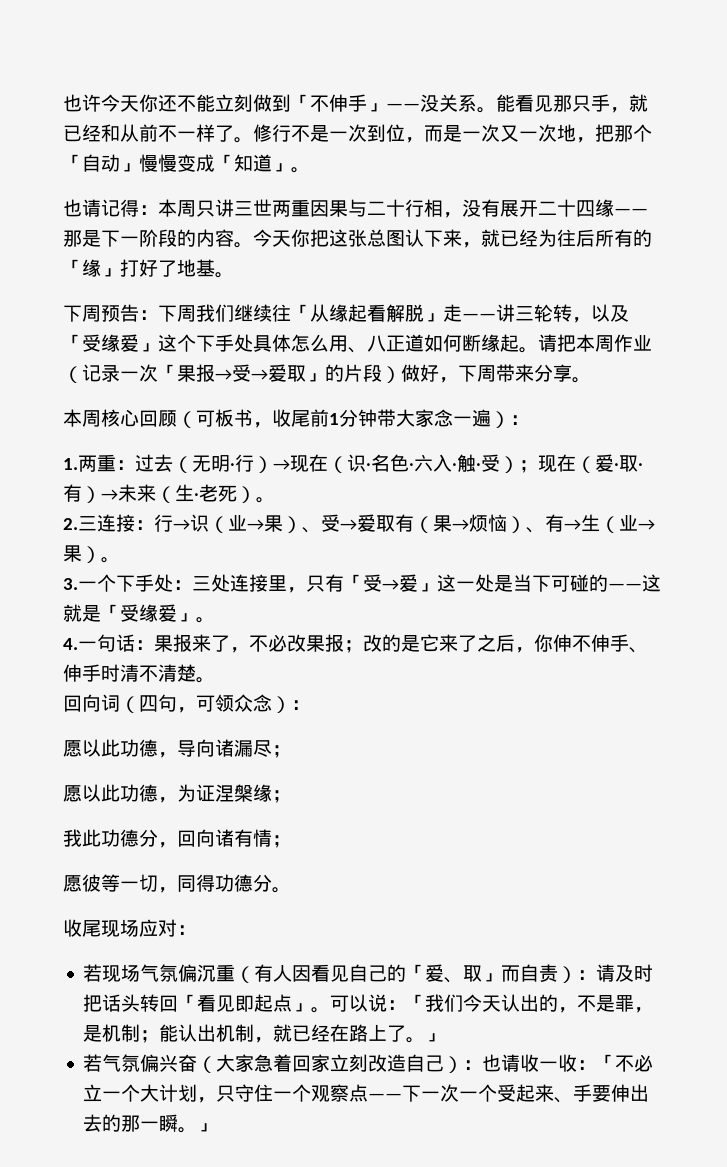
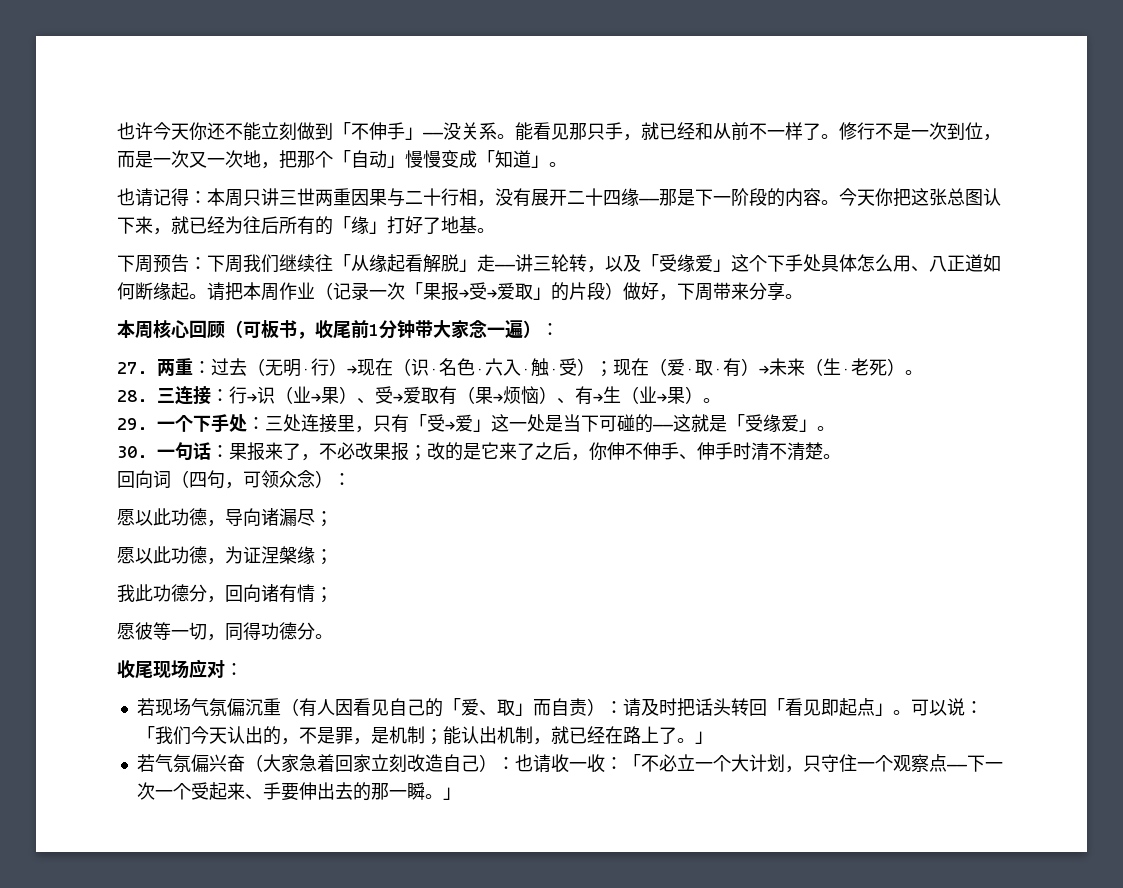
[63,458,78,470] 1. -> [117,362,148,374] 27.
[63,518,78,530] 2. -> [117,390,148,402] 28.
[63,578,78,590] 3. -> [117,418,148,430] 29.
[63,638,78,650] 4. -> [117,446,148,458] 30.

